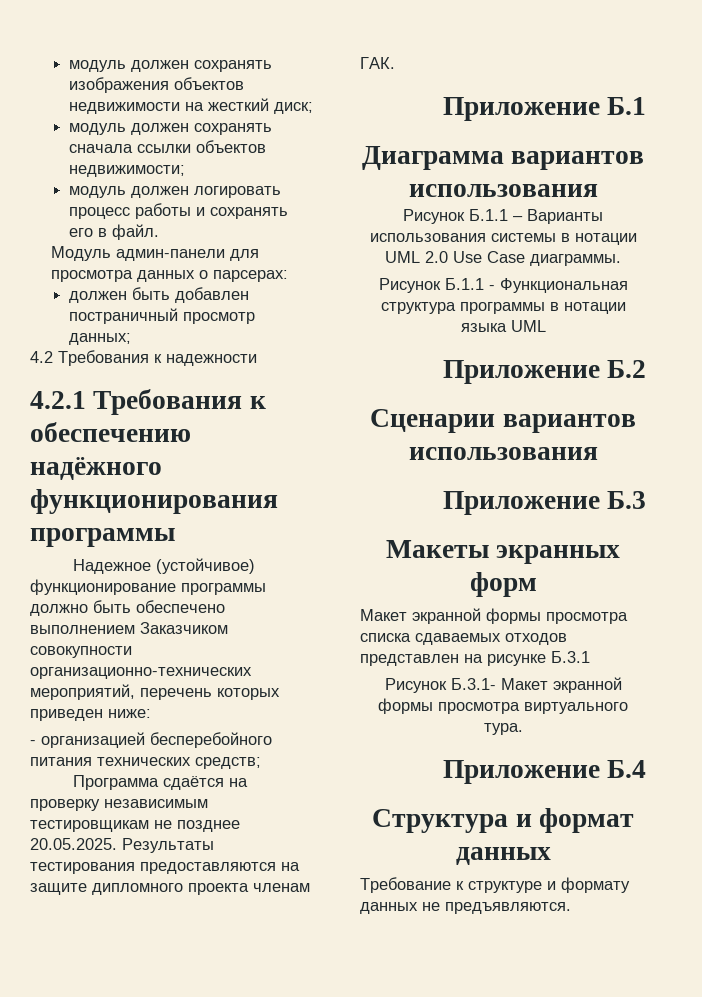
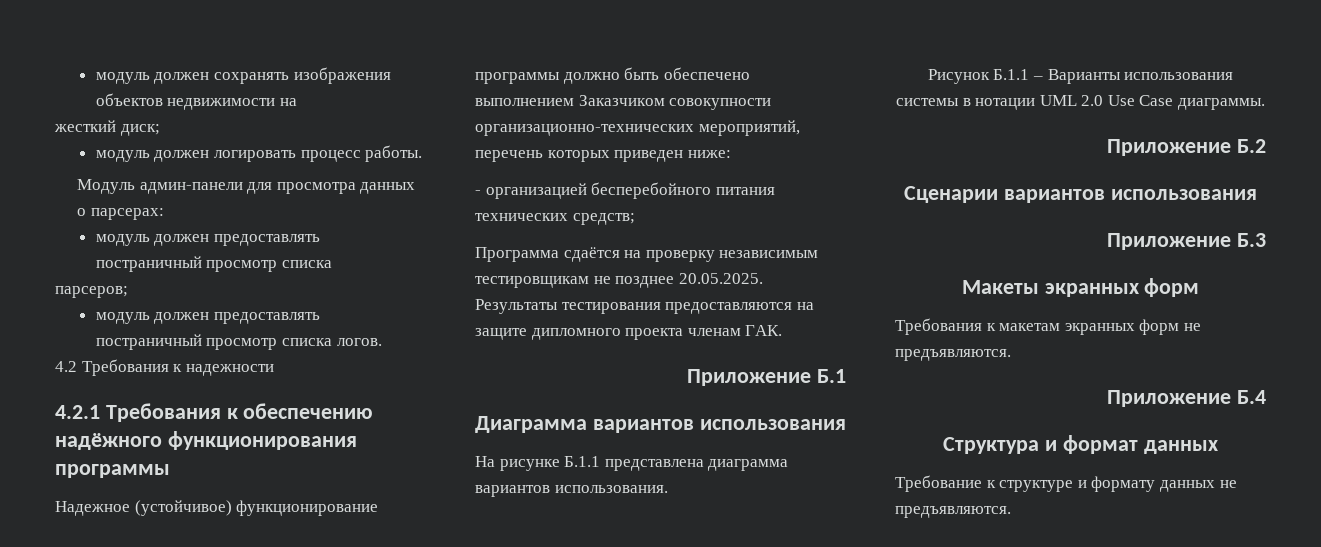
(205, 106) none -> (297, 102) //
[194,123,273,135] [69,140,267,153] [69,165,186,177] [69,186,282,198] [69,203,289,219] [69,224,160,240] сохранять сначала ссылки объектов недвижимости; // модуль должен логировать процесс работы и сохранять его в файл. -> [213,145,423,162] логировать процесс работы.
[69,287,250,303] [69,308,256,324] [69,333,132,345] должен быть добавлен постраничный просмотр данных; -> [95,234,320,246] [95,256,332,272] [55,286,128,298] [95,312,320,324] [95,334,382,350] модуль должен предоставлять постраничный просмотр списка // парсеров; // модуль должен предоставлять постраничный просмотр списка логов.
(598, 190) none -> [475,456,789,471] [475,485,668,497] // На рисунке Б.1.1 представлена диаграмма вариантов использования.
[378,278,628,293] [380,302,626,314] [460,320,546,332] // Рисунок Б.1.1 - Функциональная структура программы в нотации языка UML -> (1266, 104) none
[360,608,628,624] [360,633,567,645] [360,651,590,666] [384,677,622,693] [378,698,628,714] [483,723,523,735] Макет экранной формы просмотра списка сдаваемых отходов представлен на рисунке Б.3.1 // Рисунок Б.3.1- Макет экранной формы просмотра виртуального тура. -> [895,318,1201,335] [895,349,1011,361] Требования к макетам экранных форм не предъявляются.

